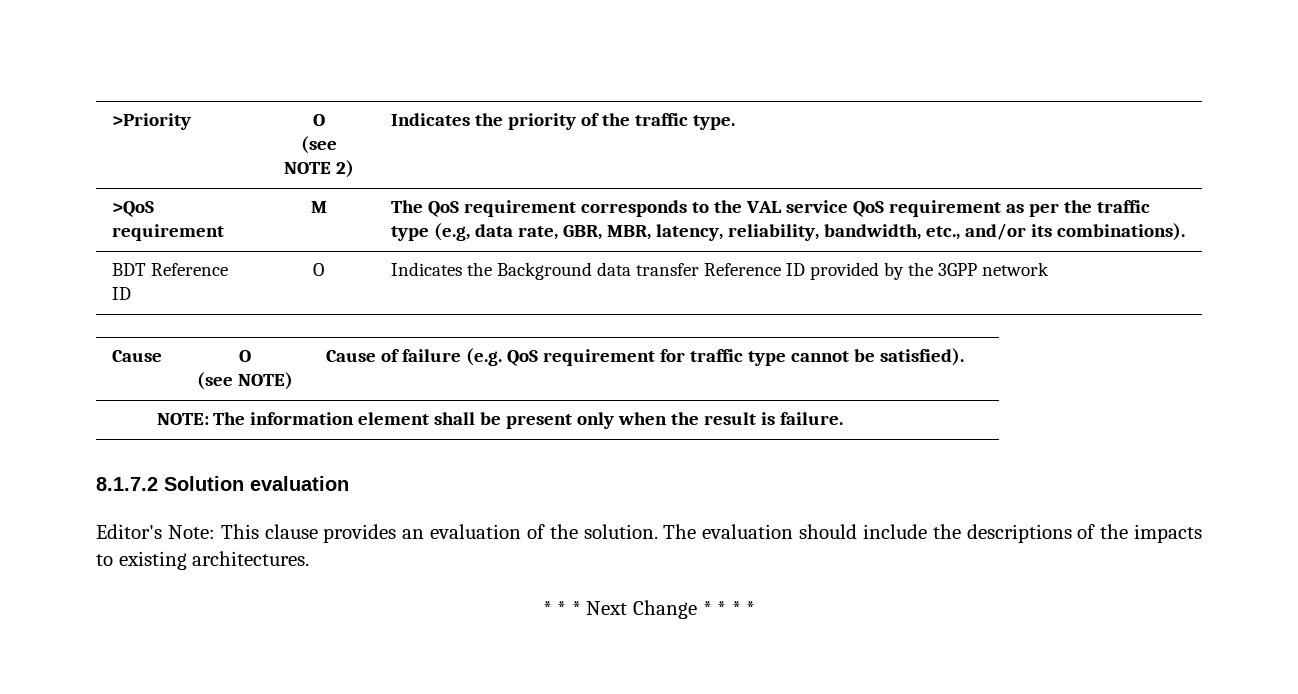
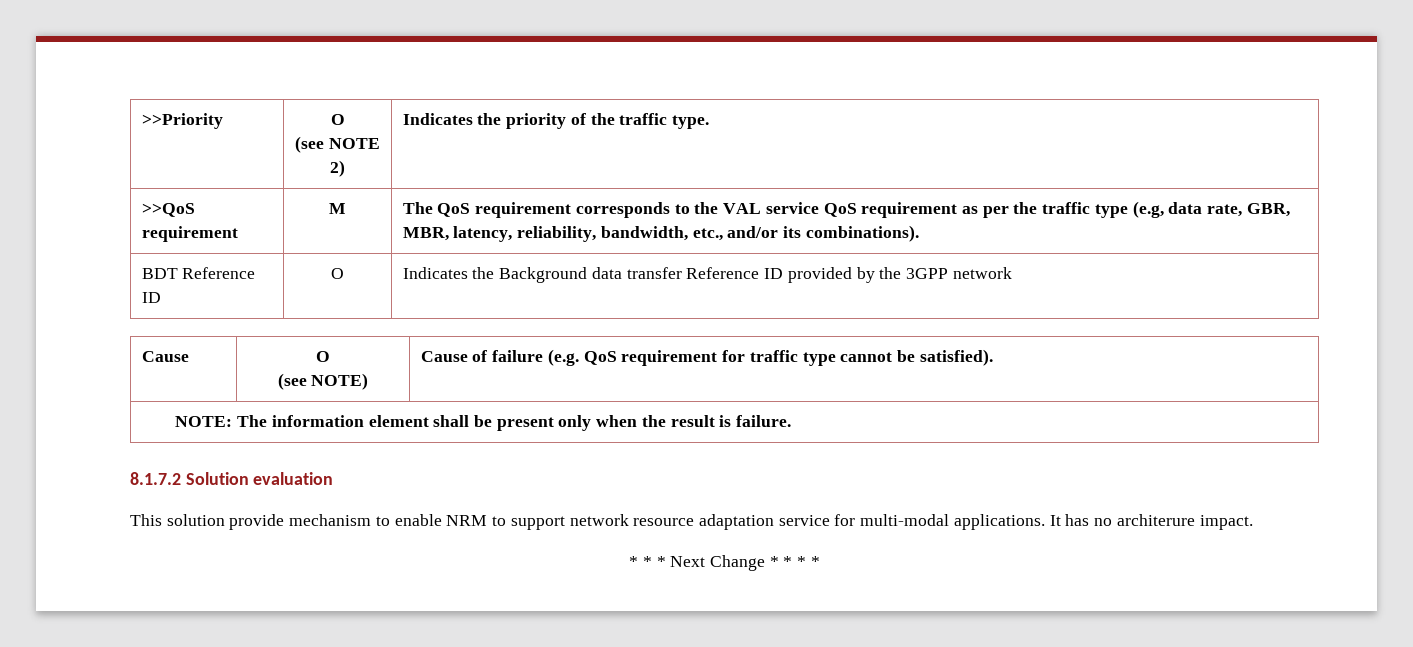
[112,113,192,130] >Priority -> [141,113,223,129] >>Priority
[112,201,155,217] >QoS -> [141,203,195,217] >>QoS
[96,524,1203,543] [96,551,310,570] Editor's Note: This clause provides an evaluation of the solution. The evaluation should include the descriptions of the impacts to existing architectures. -> [130,514,1253,530] This solution provide mechanism to enable NRM to support network resource adaptation service for multi-modal applications. It has no architerure impact.

